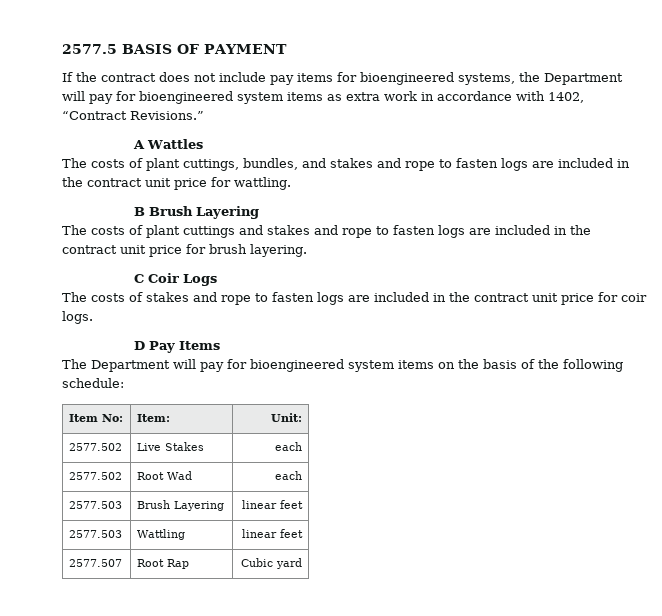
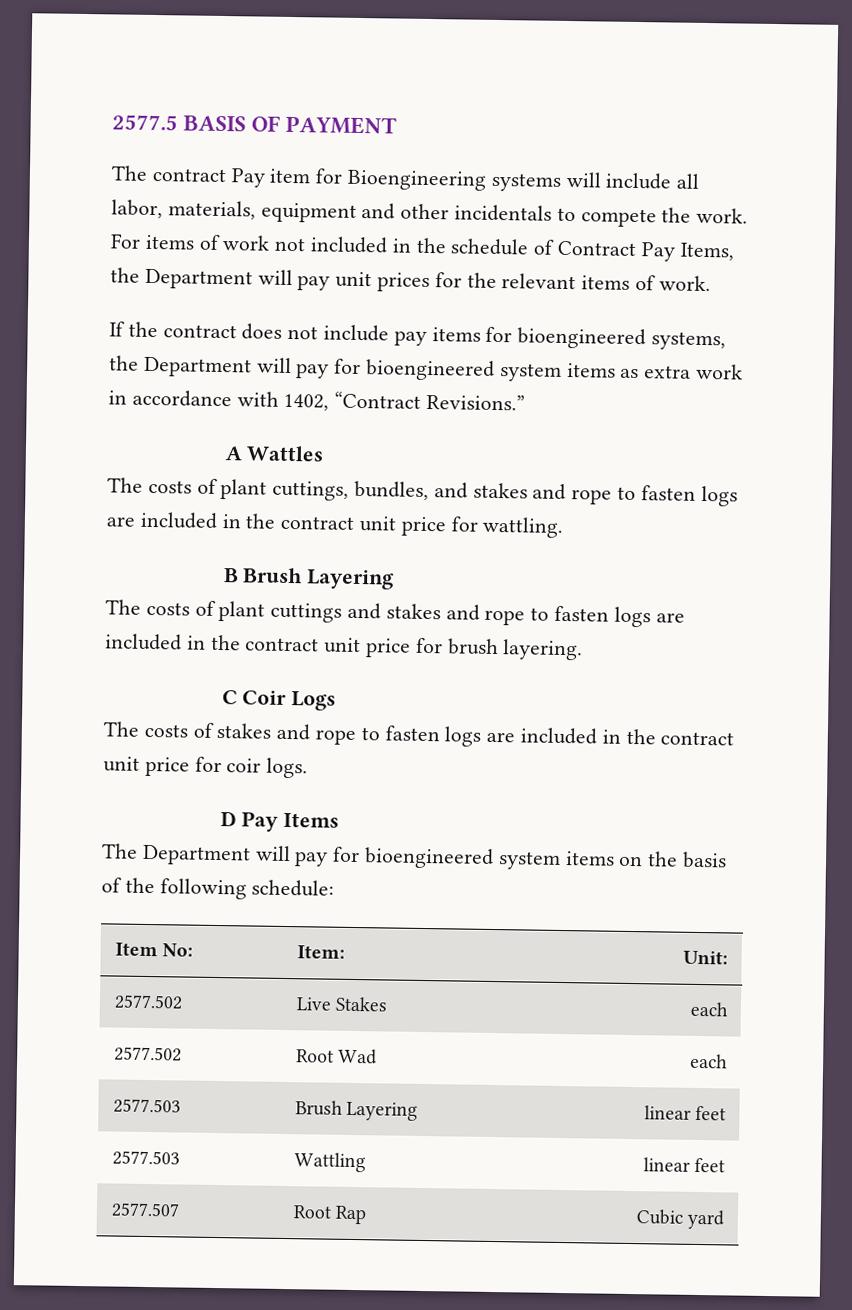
(287, 49) none -> [111,165,700,192] [111,199,749,228] [110,233,734,262] [110,267,711,293] // The contract Pay item for Bioengineering systems will include all labor, materials, equipment and other incidentals to compete the work. For items of work not included in the schedule of Contract Pay Items, the Department will pay unit prices for the relevant items of work.

